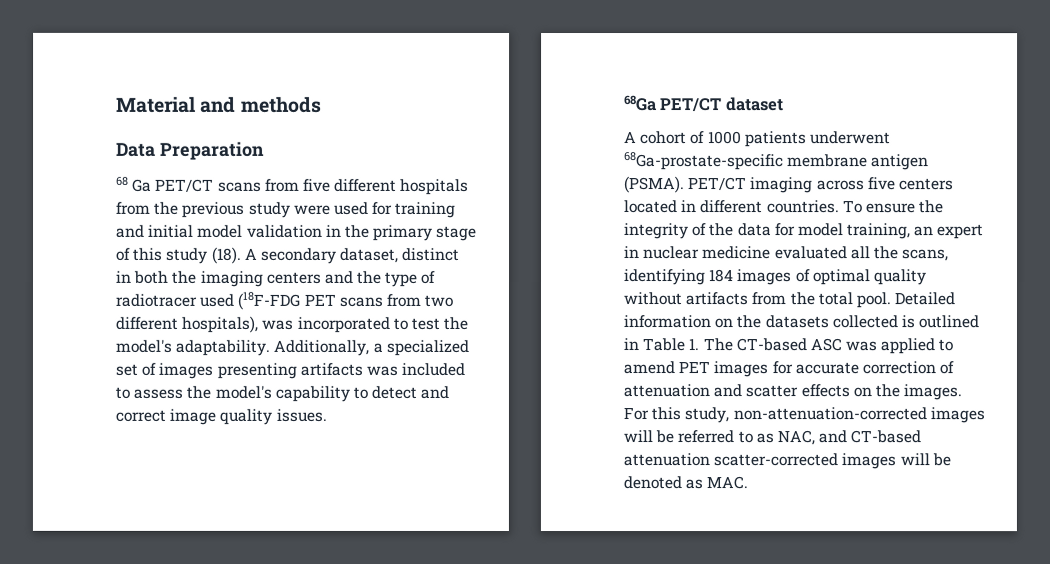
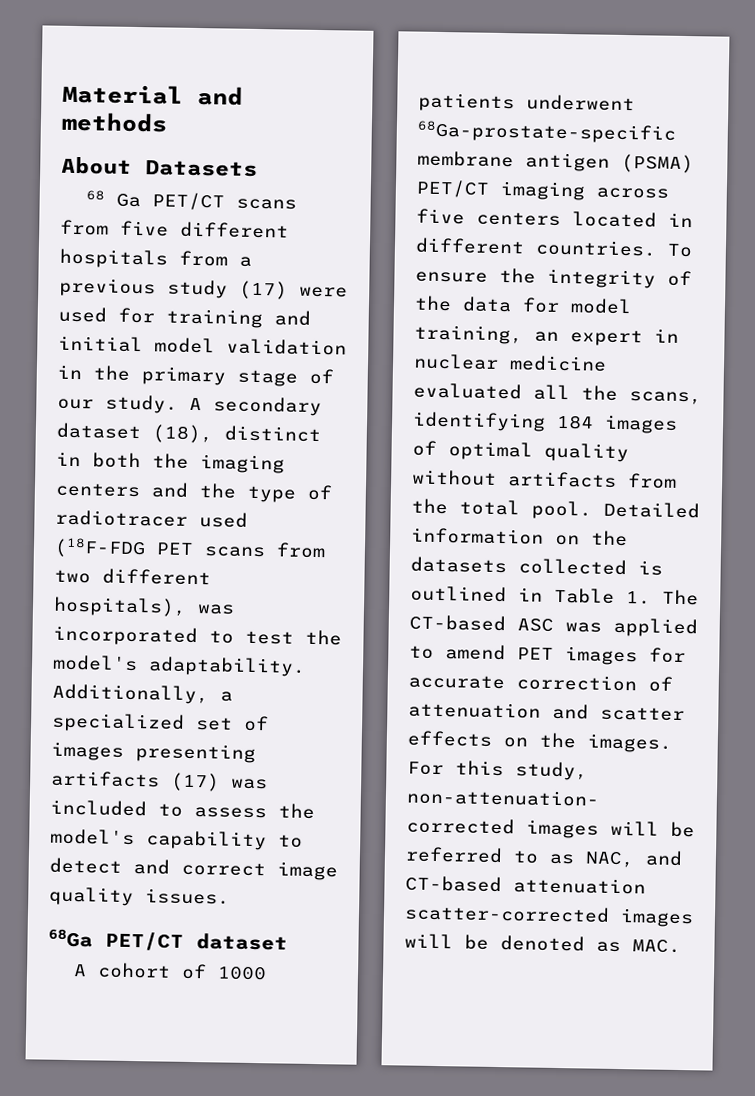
[116,141,265,160] Data Preparation -> [61,156,258,177] About Datasets
[154,201,180,215] the -> [239,256,252,267] a
(291, 209) none -> [239,280,288,300] (17)
[133,246,400,264] this study (18). A secondary dataset, -> [57,394,322,417] [56,422,213,444] our study. A secondary dataset (18),
(363, 369) none -> [170,772,220,792] (17)
[624,176,685,194] (PSMA). -> [621,153,694,174] (PSMA)

